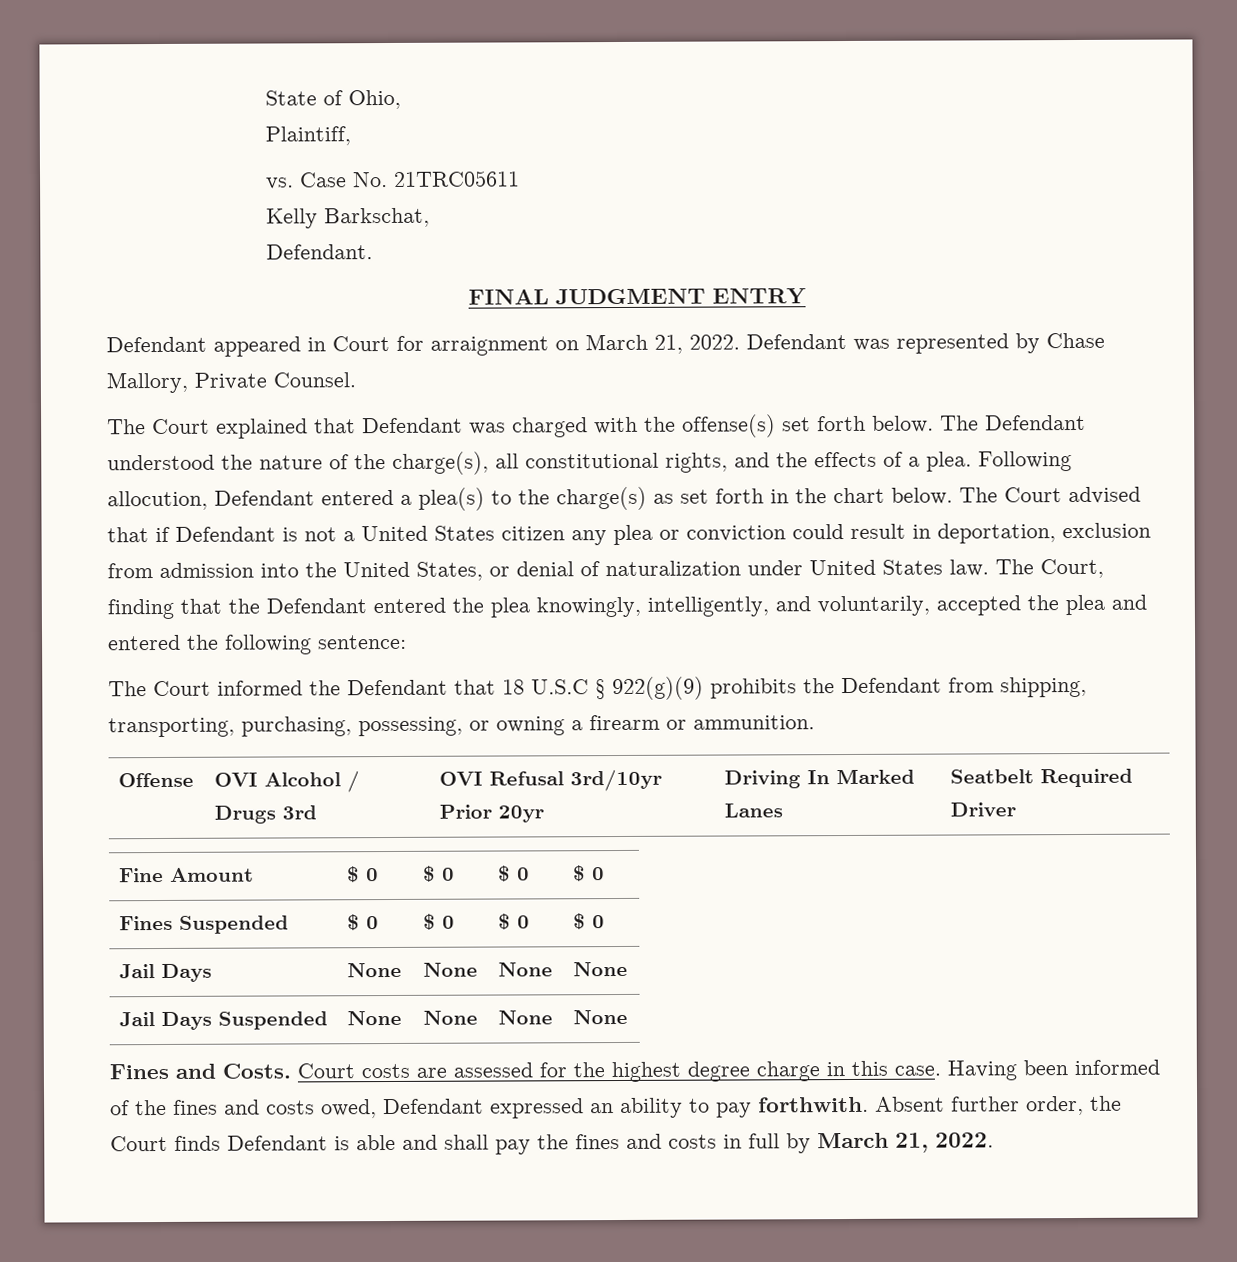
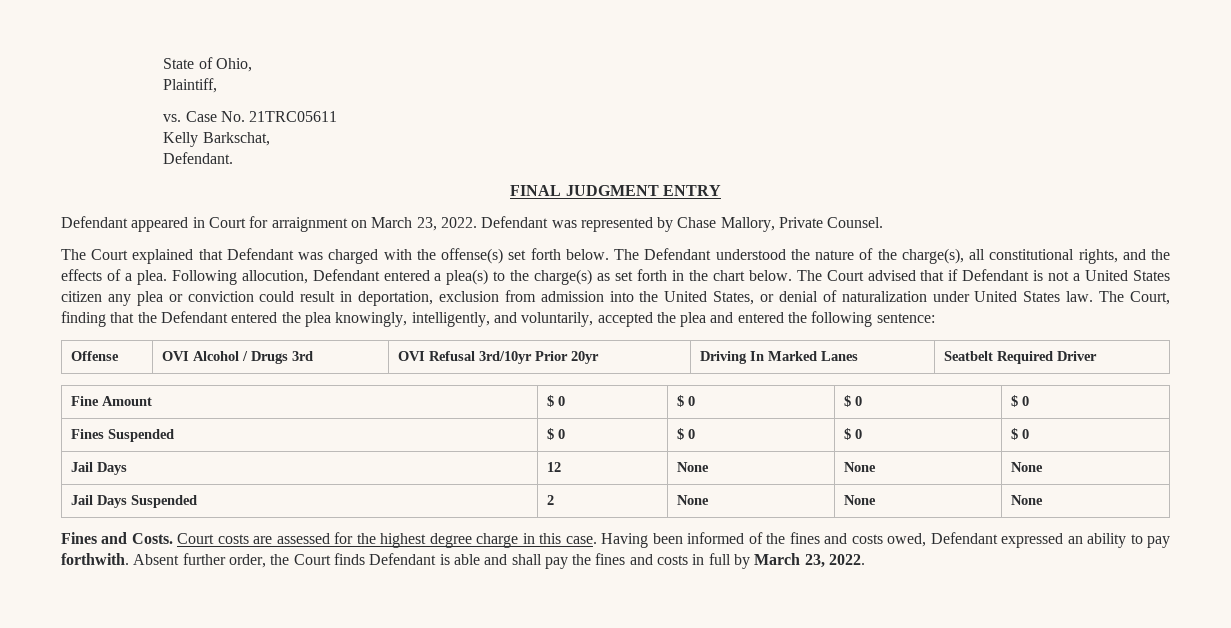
[654,334,683,354] 21, -> [416,217,437,231] 23,
[108,676,1087,701] [108,714,815,738] // The Court informed the Defendant that 18 U.S.C § 922(g)(9) prohibits the Defendant from shipping, transporting, purchasing, possessing, or owning a firearm or ammunition. -> (935, 318) none
[347,962,403,978] | None -> [547,462,562,472] | 12
[347,1010,403,1026] | None -> [547,495,555,505] | 2
[895,1132,929,1153] 21, -> [804,554,825,568] 23,

